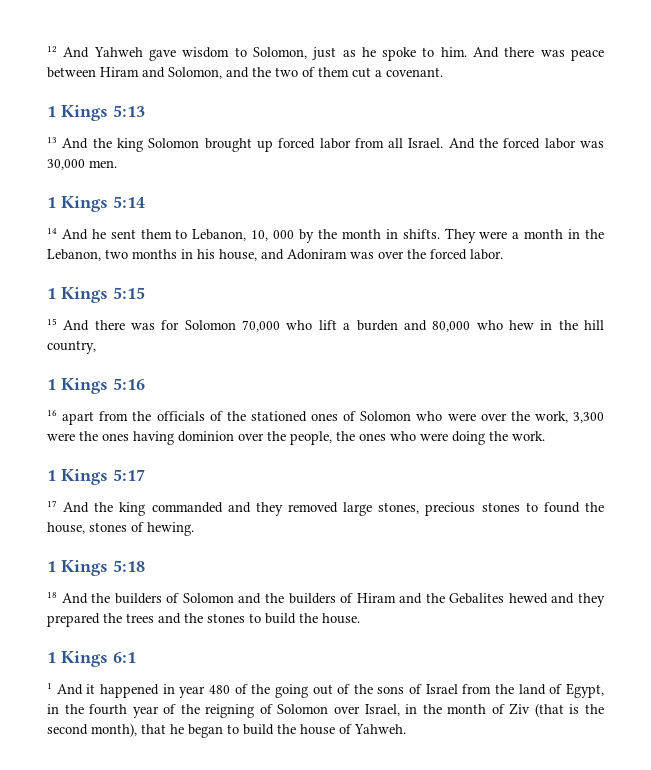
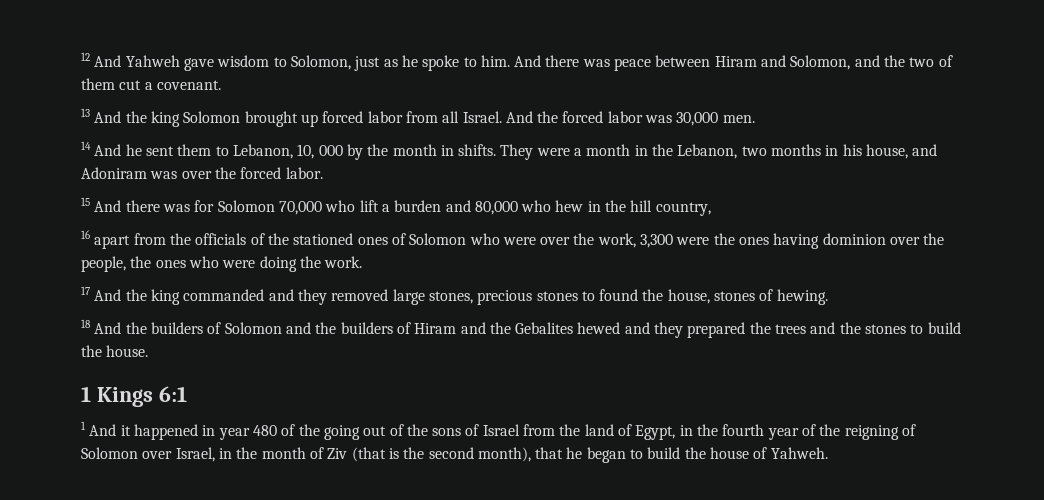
[47,105,145,121] // 1 Kings 5:13 -> (221, 85) none
[47,196,145,212] // 1 Kings 5:14 -> (755, 119) none
[47,287,145,303] // 1 Kings 5:15 -> (323, 173) none
[47,378,145,394] // 1 Kings 5:16 -> (711, 209) none
[47,469,145,485] // 1 Kings 5:17 -> (363, 262) none
[47,560,145,576] // 1 Kings 5:18 -> (828, 297) none

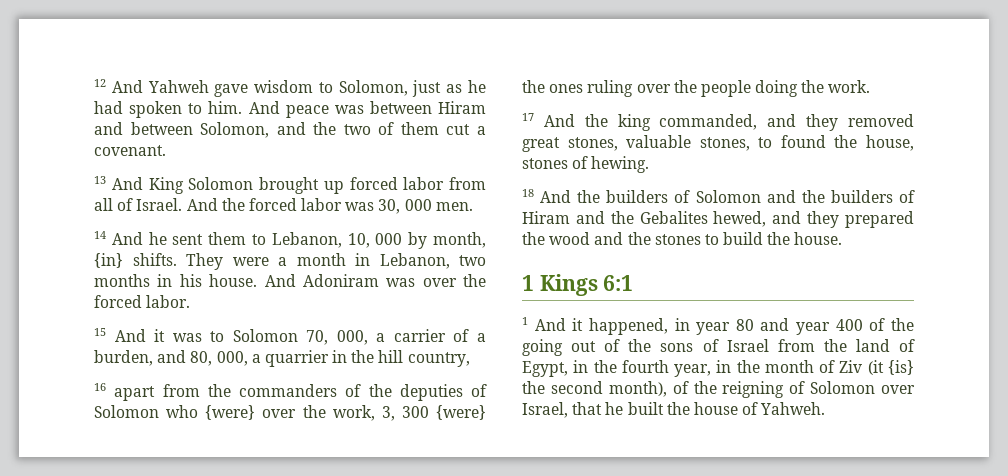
[422,55,460,71] spoke -> [94,101,183,118] had spoken
[545,55,652,71] there was peace -> [285,105,364,118] peace was
(787, 61) none -> [130,122,193,135] between
[125,111,180,127] the king -> [148,177,184,194] King
(460, 117) none -> [117,198,134,211] of
[676,112,719,126] 30,000 -> [378,199,432,214] 30, 000
[367,144,454,156] the month in -> [433,232,487,248] [94,253,123,268] month, {in}
[652,144,674,156] the -> (370, 259) none
[866,144,938,159] house, and -> [209,274,296,287] house. And
[125,200,584,215] there was for Solomon 70,000 who lift a burden and 80,000 who hew -> [154,329,486,345] [94,350,329,367] it was to Solomon 70, 000, a carrier of a burden, and 80, 000, a quarrier
[195,233,388,245] officials of the stationed ones -> [239,384,463,401] commanders of the deputies
[502,237,536,245] were -> [205,405,256,420] {were}
[640,233,945,249] [81,256,256,272] 3,300 were the ones having dominion over the people, the ones who were -> [381,405,486,421] [522,80,751,97] 3, 300 {were} the ones ruling over the people
[183,289,265,301] commanded -> [659,114,758,130] commanded,
[392,289,578,305] large stones, precious stones -> [522,135,750,152] great stones, valuable stones,
[577,322,621,334] hewed -> [713,211,767,227] hewed,
[775,324,807,334] trees -> [549,232,591,245] wood
[133,424,198,440] happened -> [588,318,668,335] happened,
[252,425,277,436] 480 -> [735,318,863,335] 80 and year 400
[767,428,799,440] year -> [674,360,914,377] [522,381,667,397] year, in the month of Ziv (it {is} the second month),
[218,447,681,463] in the month of Ziv (that is the second month), that he began to build -> [572,402,664,415] that he built

